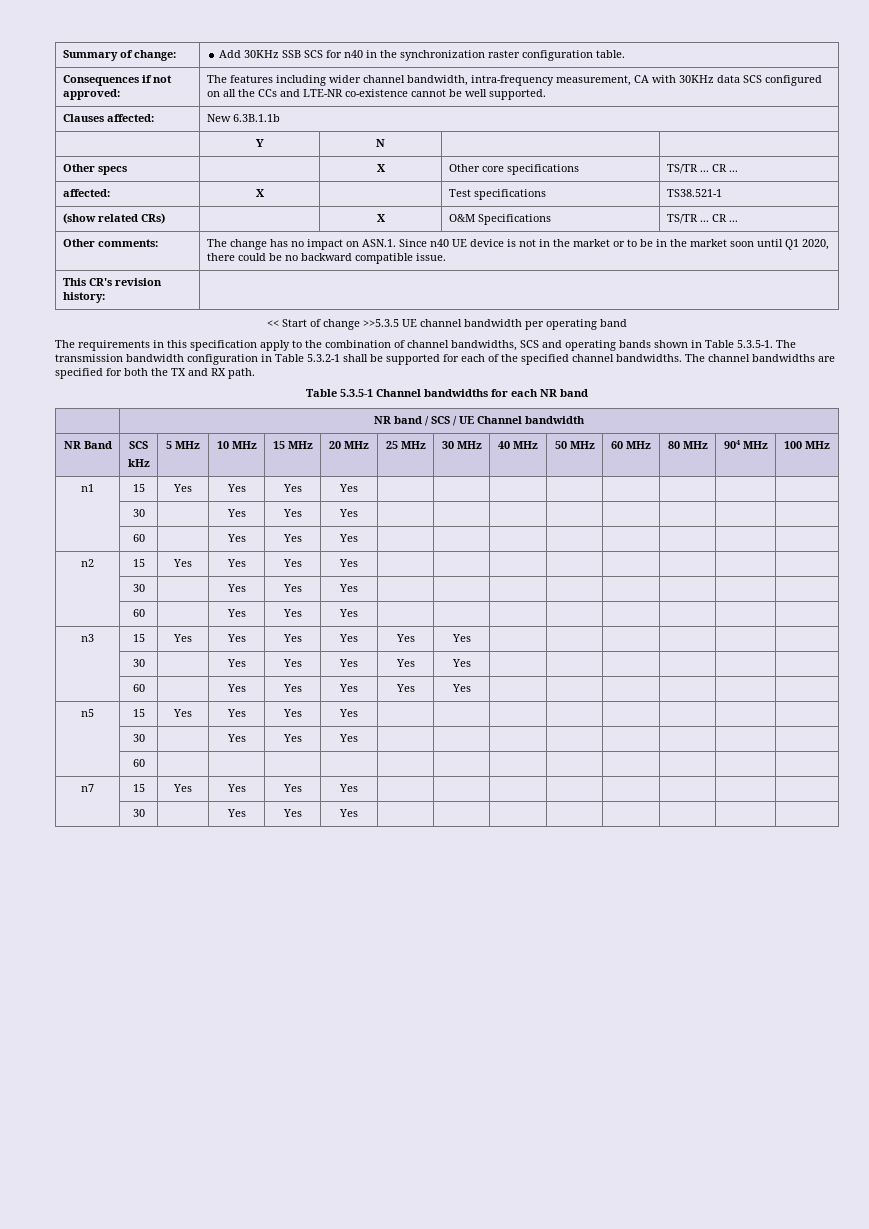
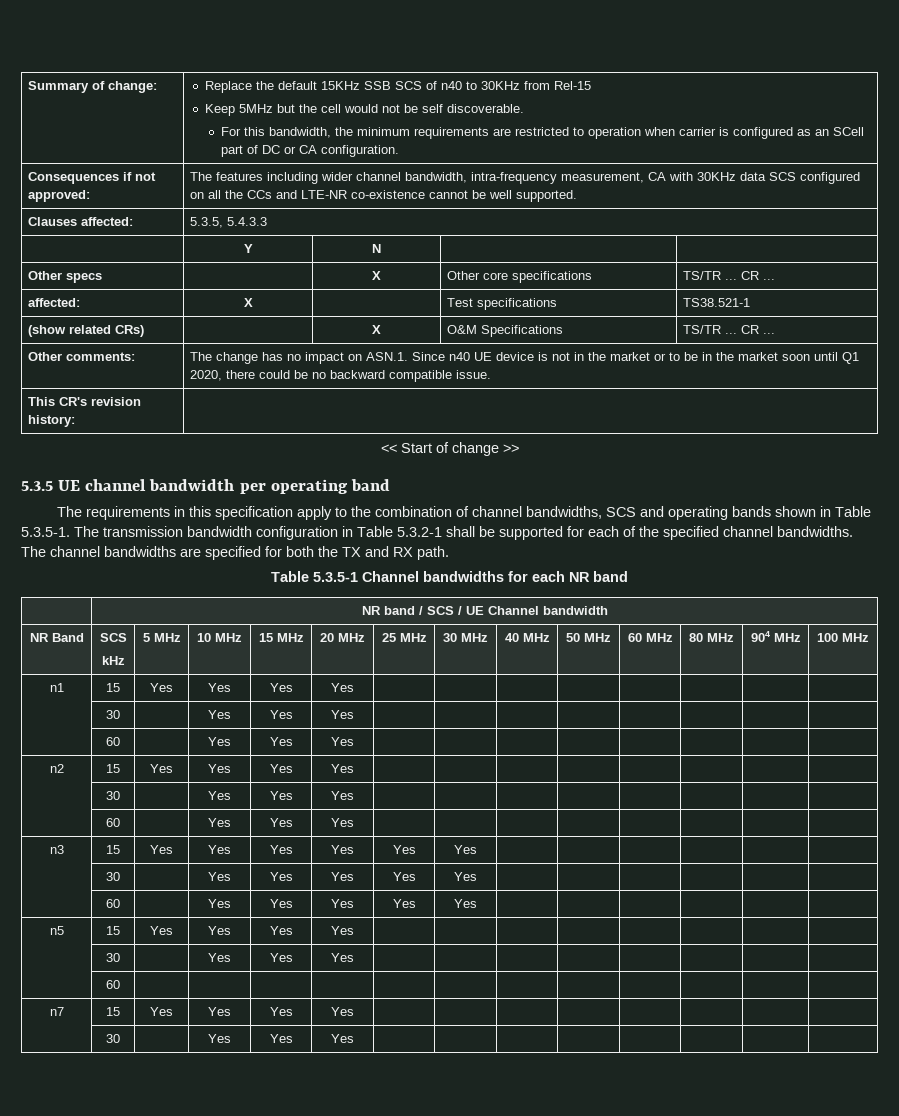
[218,50,625,61] Add 30KHz SSB SCS for n40 in the synchronization raster configuration table. -> [204,81,591,93] [204,104,524,116] [220,127,864,139] [220,145,399,157] Replace the default 15KHz SSB SCS of n40 to 30KHz from Rel-15 // Keep 5MHz but the cell would not be self discoverable. // For this bandwidth, the minimum requirements are restricted to operation when carrier is configured as an SCell part of DC or CA configuration.
[206,114,280,122] New 6.3B.1.1b -> [190,217,268,228] 5.3.5, 5.4.3.3
[363,319,399,327] >>5.3.5 -> [502,444,519,453] [21,481,53,491] >> // 5.3.5

